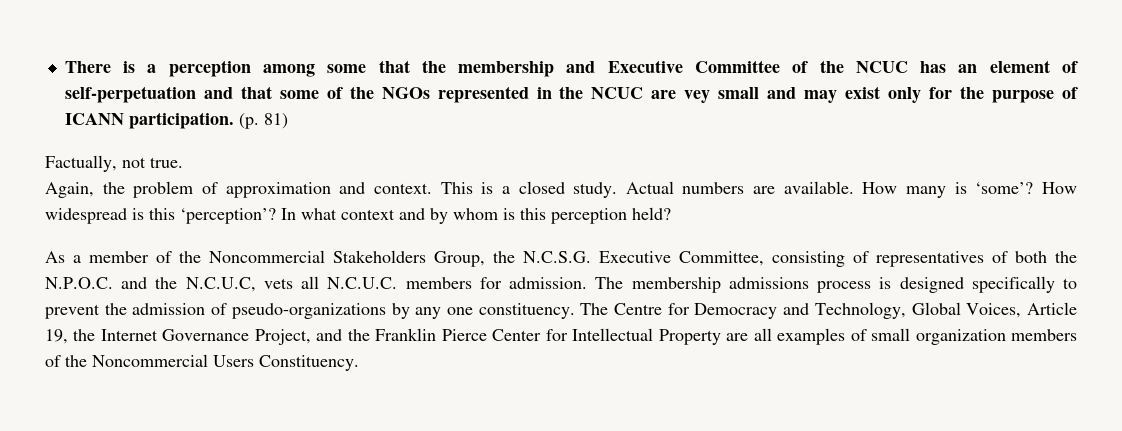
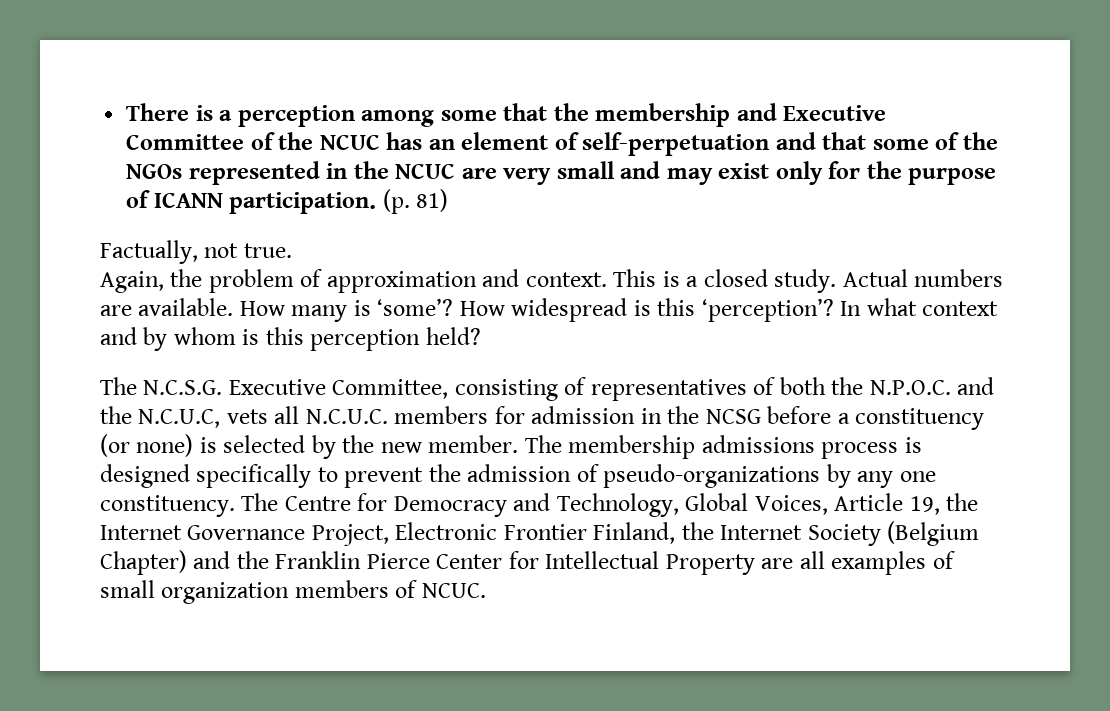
[684,90,711,103] vey -> [503,168,552,185] very
[45,250,515,267] As a member of the Noncommercial Stakeholders Group, the -> [100,377,137,395] The
[509,277,588,289] admission. -> [531,406,985,430] [100,434,519,459] admission in the NCSG before a constituency (or none) is selected by the new member.
(311, 337) none -> [395,521,980,546] [100,550,187,575] Electronic Frontier Finland, the Internet Society (Belgium Chapter)
[65,354,359,371] the Noncommercial Users Constituency. -> [421,583,486,598] NCUC.

